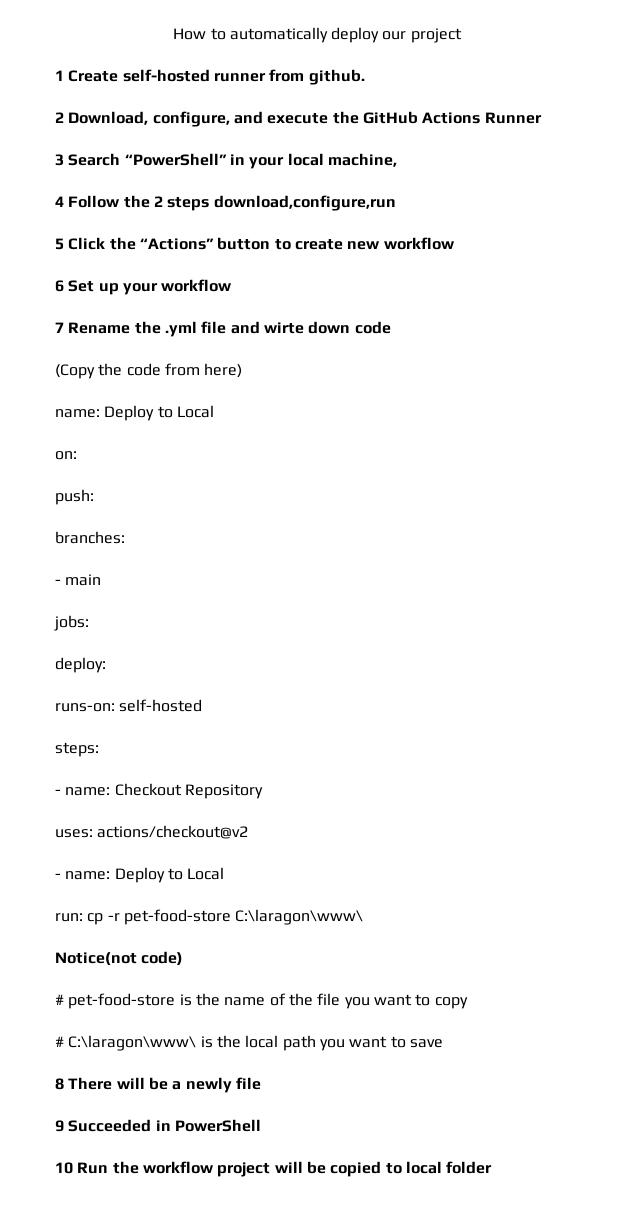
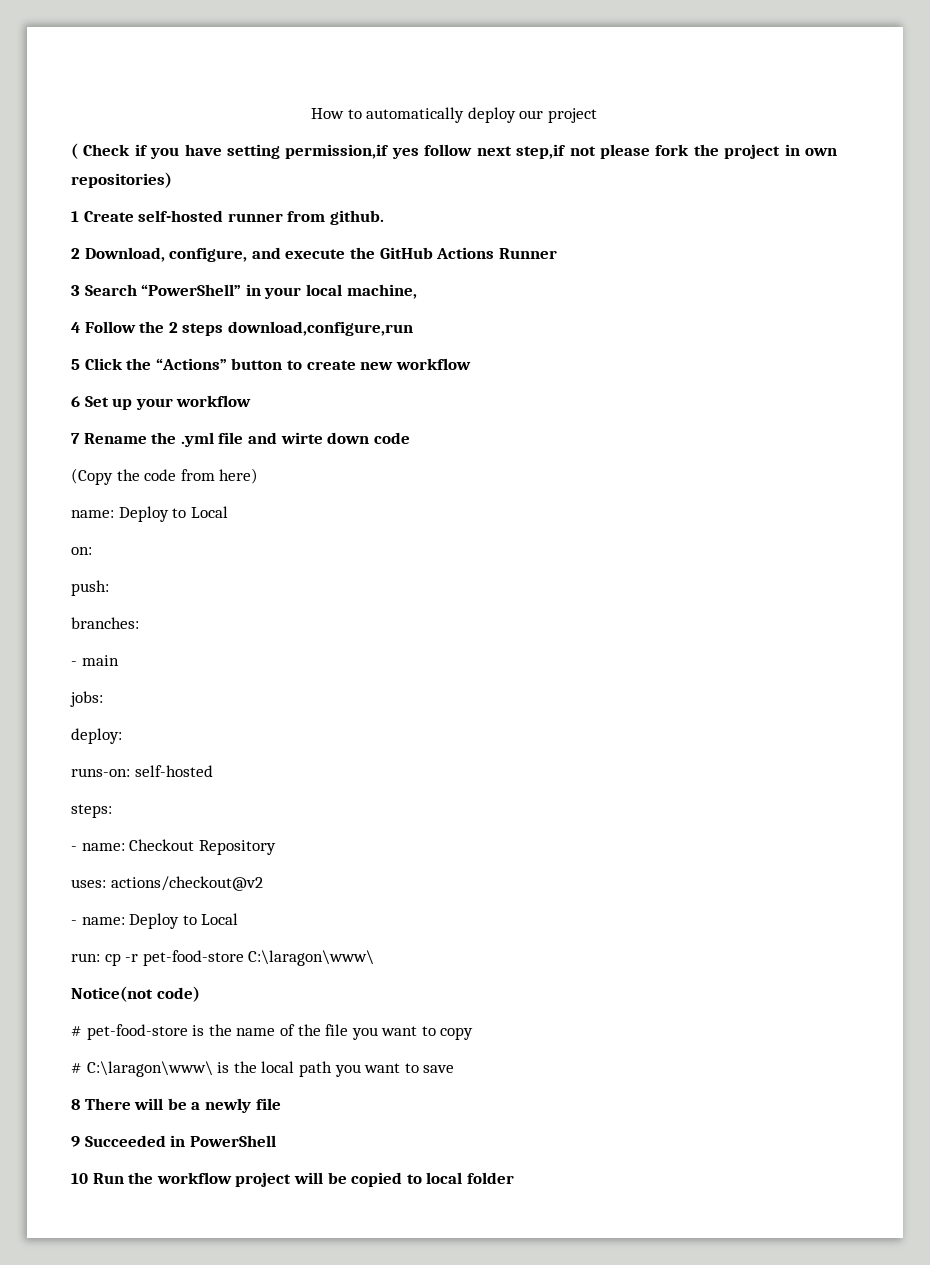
(462, 35) none -> [71,143,837,159] [71,172,172,188] // ( Check if you have setting permission,if yes follow next step,if not please fork the project in own repositories)

